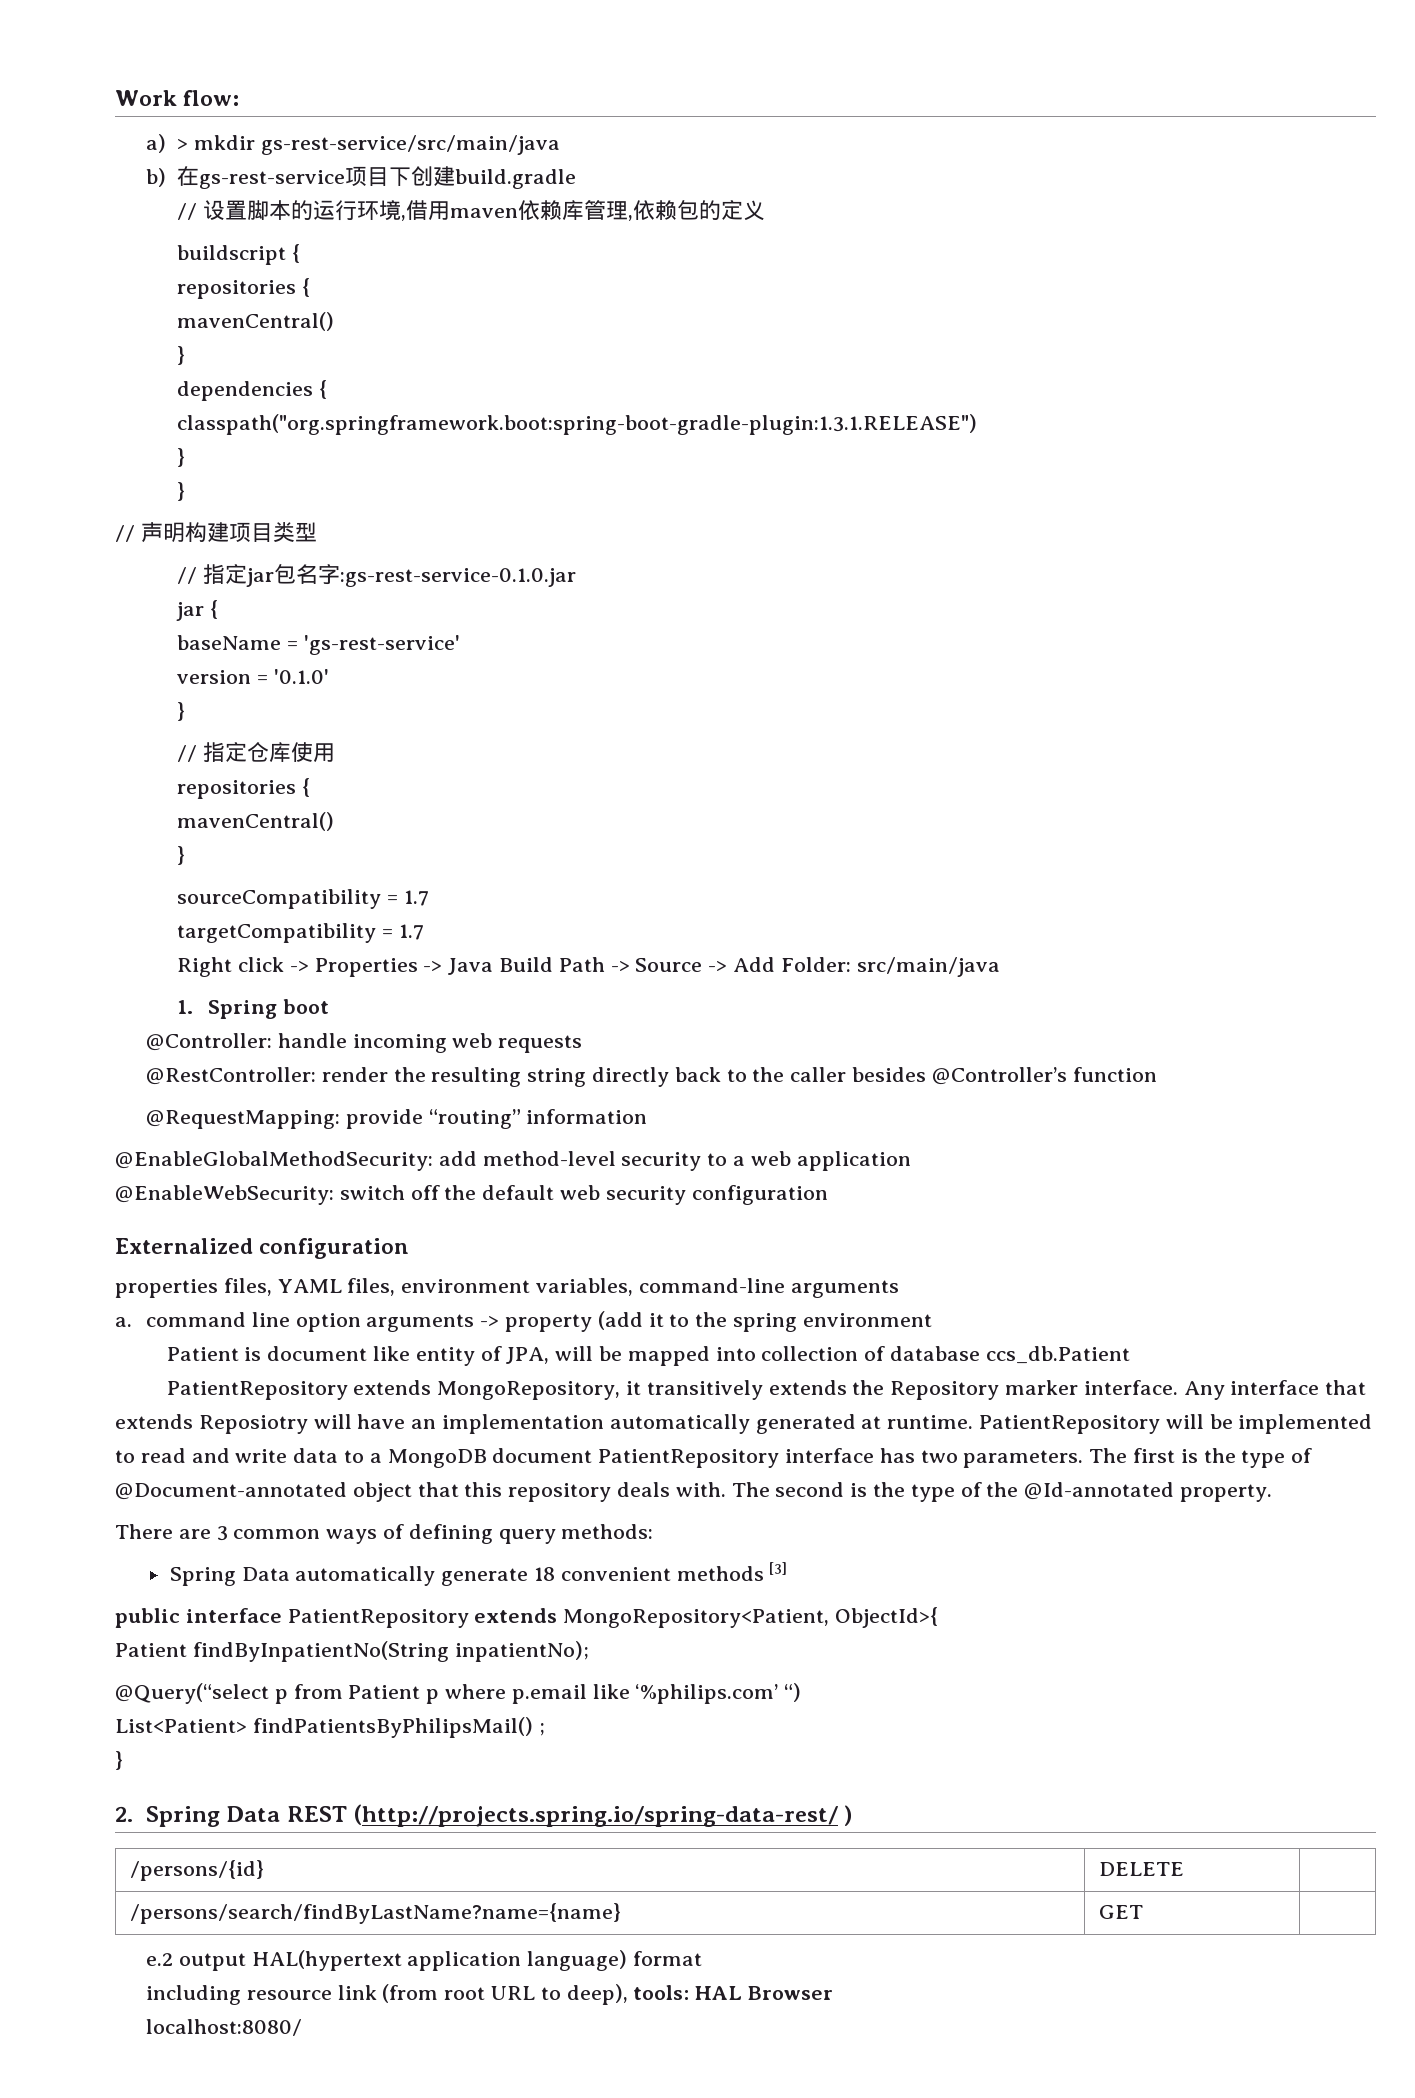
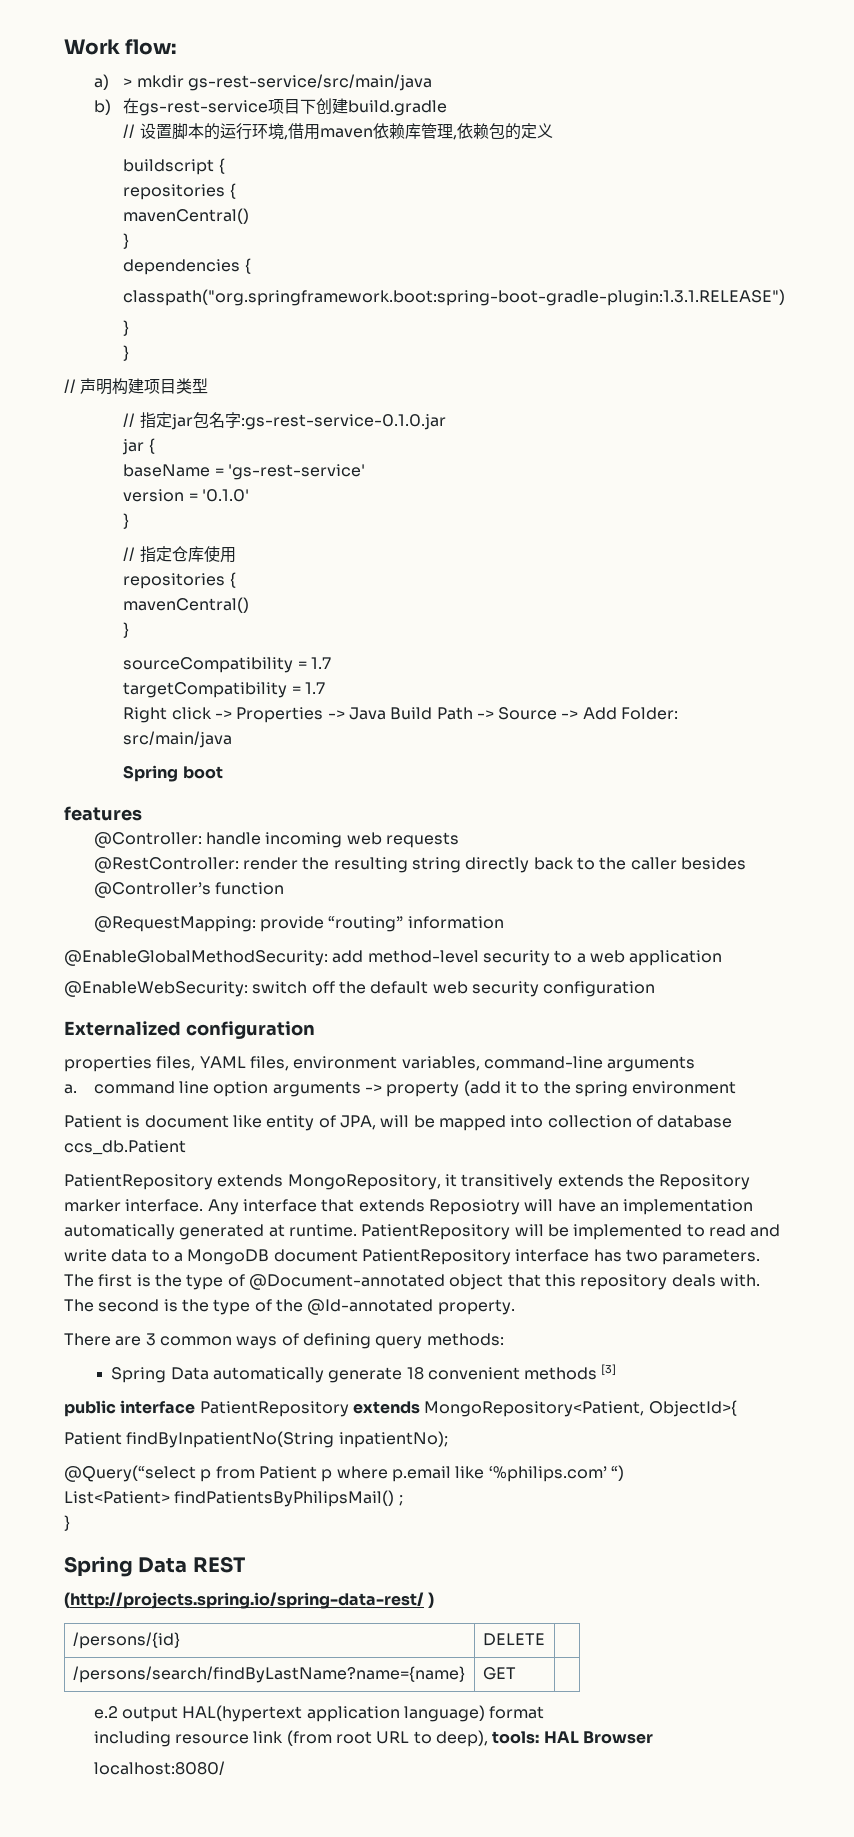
[177,1000,194,1014] 1. -> (233, 739) none
(329, 1006) none -> [64,806,142,821] // features
[115,1806,133,1822] 2. -> (70, 1523) none
(347, 1814) none -> (245, 1564) //

